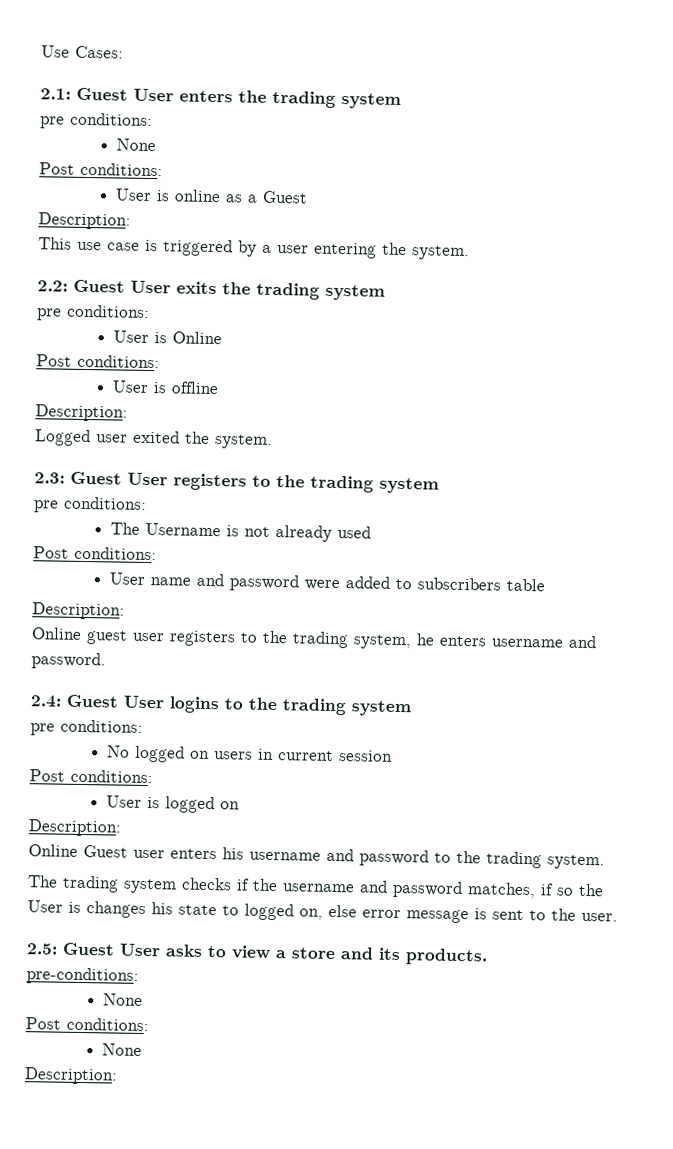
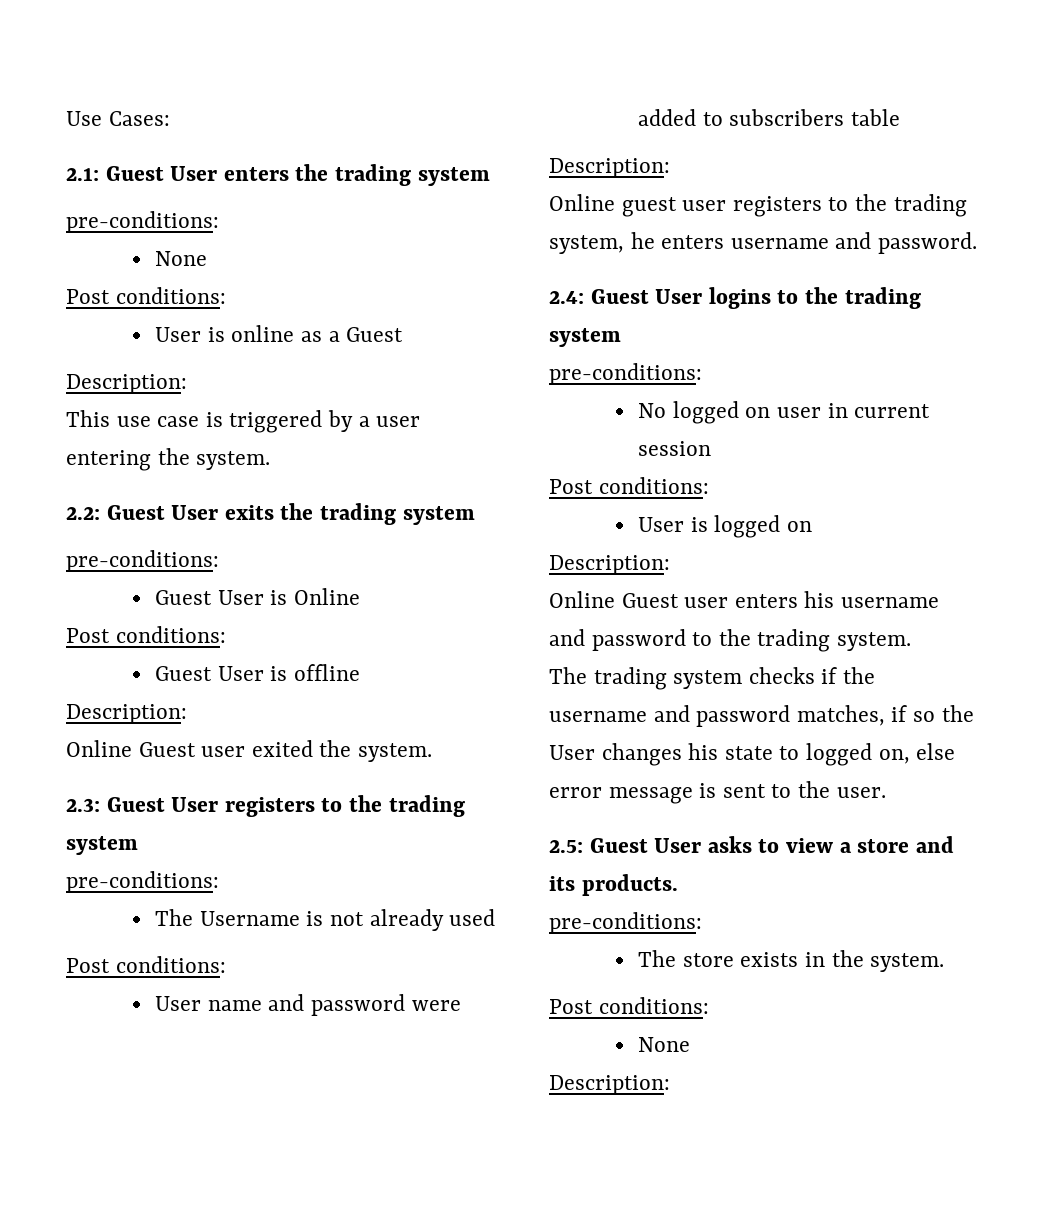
[40,112,153,129] pre conditions: -> [66,211,219,233] pre-conditions:
[37,304,150,321] pre conditions: // -> [66,550,219,572] [155,590,213,605] pre-conditions: // Guest
(160, 361) none -> [155,666,213,681] Guest
[35,429,91,447] Logged -> [66,740,196,757] Online Guest
[33,496,147,513] pre conditions: -> [66,871,219,893] pre-conditions:
[30,719,143,736] pre conditions: -> [549,363,702,385] pre-conditions:
[214,751,254,760] users -> [777,407,822,418] user
[68,901,81,913] is -> (595, 752) none
[103,993,144,1006] // None -> [638,950,945,972] // The store exists in the system.

